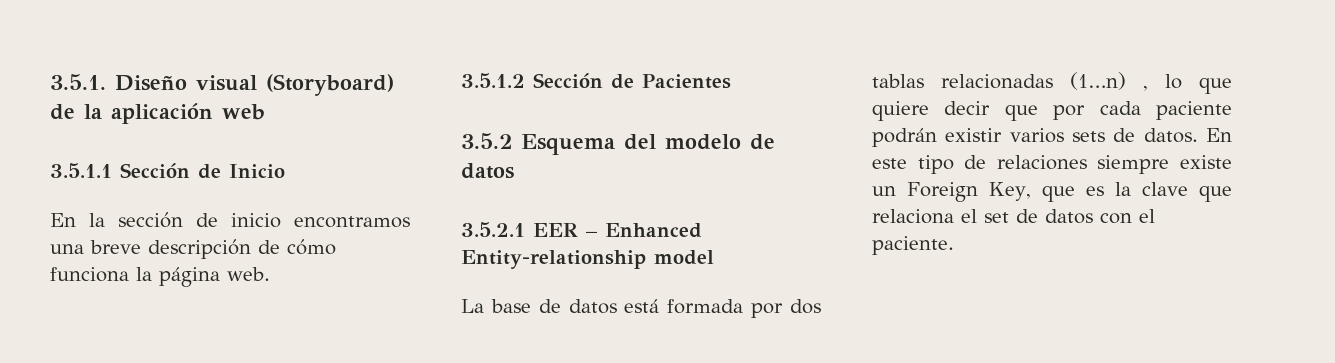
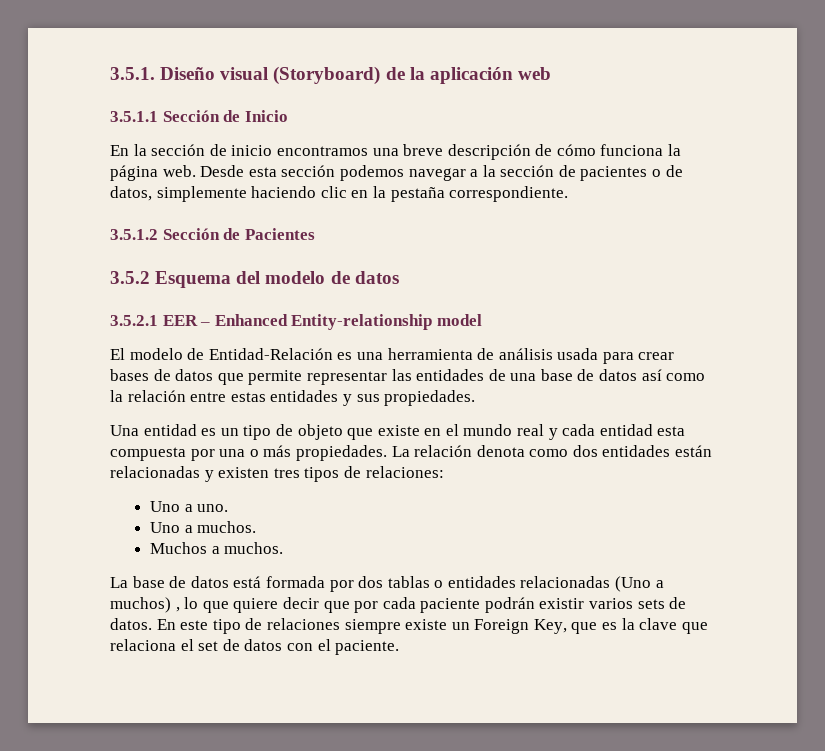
(270, 274) none -> [200,165,683,181] [110,186,569,202] Desde esta sección podemos navegar a la sección de pacientes o de datos, simplemente haciendo clic en la pestaña correspondiente.
(714, 257) none -> [110,348,675,364] [110,369,706,385] [110,390,476,406] [110,424,686,440] [110,445,713,461] [110,466,444,482] [150,501,229,512] [150,521,257,533] [150,542,284,554] // El modelo de Entidad-Relación es una herramienta de análisis usada para crear bases de datos que permite representar las entidades de una base de datos así como la relación entre estas entidades y sus propiedades. // Una entidad es un tipo de objeto que existe en el mundo real y cada entidad esta compuesta por una o más propiedades. La relación denota como dos entidades están relacionadas y existen tres tipos de relaciones: // Uno a uno. // Uno a muchos. // Muchos a muchos.
[941,72,1126,90] relacionadas (1…n) -> [434,576,664,592] [110,597,171,613] o entidades relacionadas (Uno a muchos)

